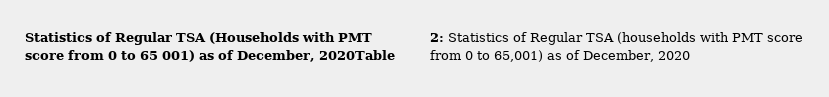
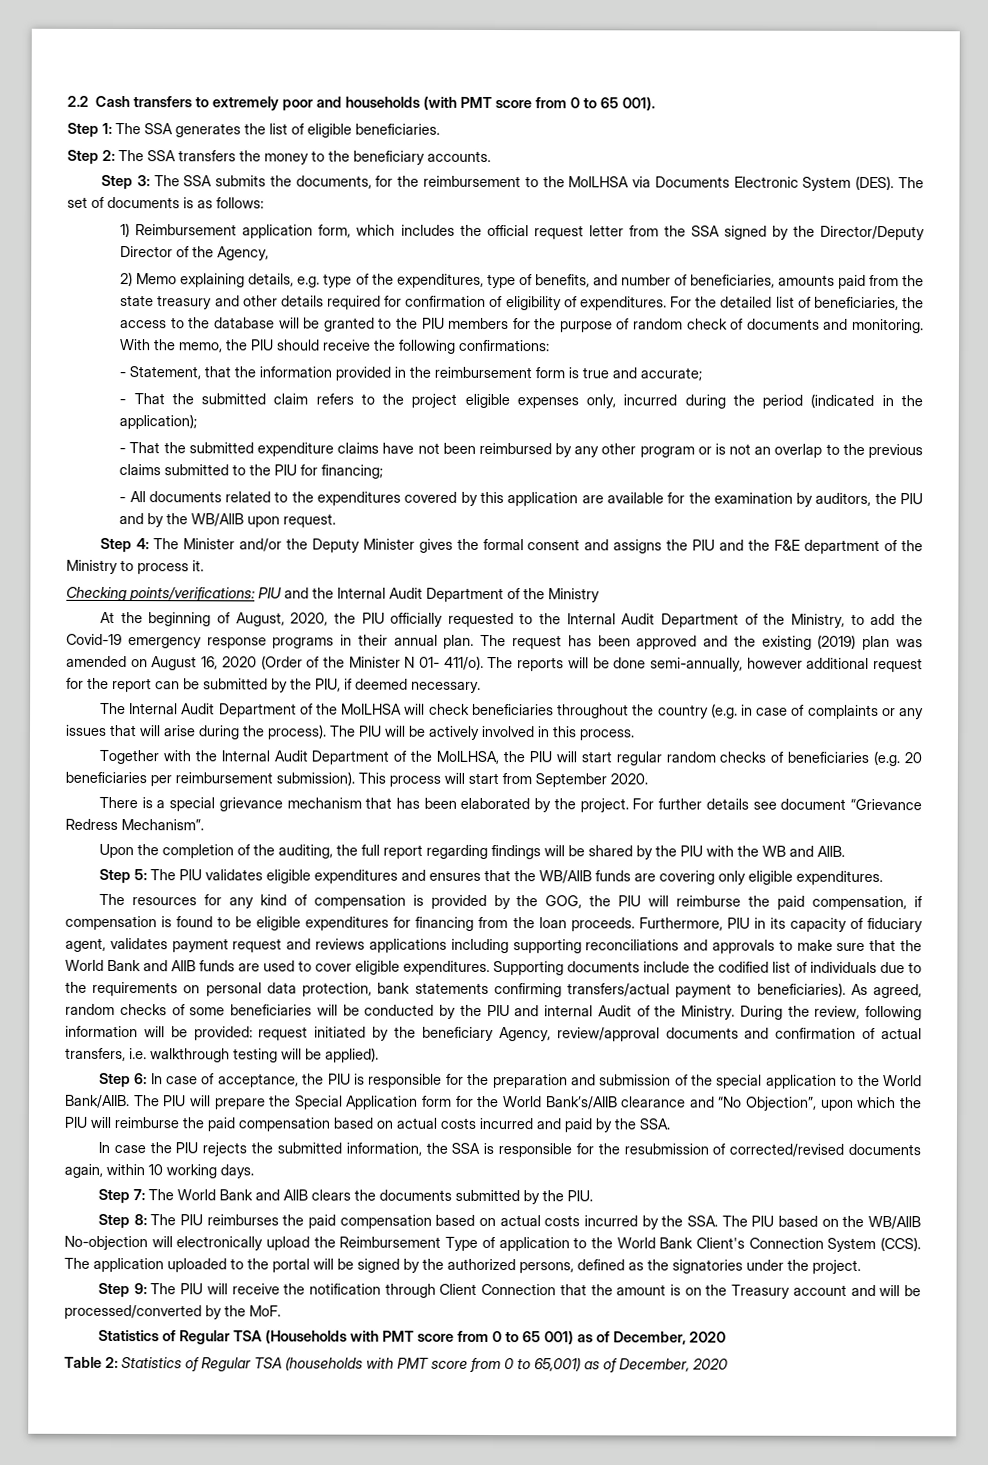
(25, 37) none -> [67,95,656,111] [67,122,440,138] [67,149,491,165] [100,174,924,191] [67,196,264,209] [120,223,926,241] [120,246,270,261] [120,272,924,289] [120,295,925,311] [120,317,925,334] [120,339,551,354] [119,366,703,381] [119,393,923,409] [119,414,198,430] [119,442,924,459] [119,464,384,479] [119,491,923,507] [119,513,337,528] [99,537,924,555] [66,559,204,575] [66,586,600,603] [99,611,923,628] [66,633,924,651] [66,655,924,673] [66,677,481,693] [99,702,924,720] [65,724,635,741] [98,749,923,767] [65,771,648,788] [98,796,923,813] [65,818,204,831] [98,843,845,860] [98,868,883,886] [98,893,923,911] [65,915,924,933] [65,937,922,954] [65,959,922,976] [65,981,922,999] [65,1003,922,1021] [65,1025,923,1042] [65,1047,379,1063] [98,1072,923,1089] [65,1094,923,1111] [64,1116,670,1133] [97,1141,921,1158] [64,1163,254,1179] [97,1188,593,1205] [97,1213,921,1230] [64,1235,921,1253] [64,1257,861,1274] [97,1282,921,1299] [64,1304,281,1320] 2.2 Cash transfers to extremely poor and households (with PMT score from 0 to 65 001). // Step 1: The SSA generates the list of eligible beneficiaries. // Step 2: The SSA transfers the money to the beneficiary accounts. // Step 3: The SSA submits the documents, for the reimbursement to the MoILHSA via Documents Electronic System (DES). The set of documents is as follows: // 1) Reimbursement application form, which includes the official request letter from the SSA signed by the Director/Deputy Director of the Agency, // 2) Memo explaining details, e.g. type of the expenditures, type of benefits, and number of beneficiaries, amounts paid from the state treasury and other details required for confirmation of eligibility of expenditures. For the detailed list of beneficiaries, the access to the database will be granted to the PIU members for the purpose of random check of documents and monitoring. With the memo, the PIU should receive the following confirmations: // - Statement, that the information provided in the reimbursement form is true and accurate; // - That the submitted claim refers to the project eligible expenses only, incurred during the period (indicated in the application); // - That the submitted expenditure claims have not been reimbursed by any other program or is not an overlap to the previous claims submitted to the PIU for financing; // - All documents related to the expenditures covered by this application are available for the examination by auditors, the PIU and by the WB/AIIB upon request. // Step 4: The Minister and/or the Deputy Minister gives the formal consent and assigns the PIU and the F&E department of the Ministry to process it. // Checking points/verifications: PIU and the Internal Audit Department of the Ministry // At the beginning of August, 2020, the PIU officially requested to the Internal Audit Department of the Ministry, to add the Covid-19 emergency response programs in their annual plan. The request has been approved and the existing (2019) plan was amended on August 16, 2020 (Order of the Minister N 01- 411/o). The reports will be done semi-annually, however additional request for the report can be submitted by the PIU, if deemed necessary. // The Internal Audit Department of the MoILHSA will check beneficiaries throughout the country (e.g. in case of complaints or any issues that will arise during the process). The PIU will be actively involved in this process. // Together with the Internal Audit Department of the MoILHSA, the PIU will start regular random checks of beneficiaries (e.g. 20 beneficiaries per reimbursement submission). This process will start from September 2020. // There is a special grievance mechanism that has been elaborated by the project. For further details see document “Grievance Redress Mechanism”. // Upon the completion of the auditing, the full report regarding findings will be shared by the PIU with the WB and AIIB. // Step 5: The PIU validates eligible expenditures and ensures that the WB/AIIB funds are covering only eligible expenditures. // The resources for any kind of compensation is provided by the GOG, the PIU will reimburse the paid compensation, if compensation is found to be eligible expenditures for financing from the loan proceeds. Furthermore, PIU in its capacity of fiduciary agent, validates payment request and reviews applications including supporting reconciliations and approvals to make sure that the World Bank and AIIB funds are used to cover eligible expenditures. Supporting documents include the codified list of individuals due to the requirements on personal data protection, bank statements confirming transfers/actual payment to beneficiaries). As agreed, random checks of some beneficiaries will be conducted by the PIU and internal Audit of the Ministry. During the review, following information will be provided: request initiated by the beneficiary Agency, review/approval documents and confirmation of actual transfers, i.e. walkthrough testing will be applied). // Step 6: In case of acceptance, the PIU is responsible for the preparation and submission of the special application to the World Bank/AIIB. The PIU will prepare the Special Application form for the World Bank’s/AIIB clearance and “No Objection”, upon which the PIU will reimburse the paid compensation based on actual costs incurred and paid by the SSA. // In case the PIU rejects the submitted information, the SSA is responsible for the resubmission of corrected/revised documents again, within 10 working days. // Step 7: The World Bank and AIIB clears the documents submitted by the PIU. // Step 8: The PIU reimburses the paid compensation based on actual costs incurred by the SSA. The PIU based on the WB/AIIB No-objection will electronically upload the Reimbursement Type of application to the World Bank Client's Connection System (CCS). The application uploaded to the portal will be signed by the authorized persons, defined as the signatories under the project. // Step 9: The PIU will receive the notification through Client Connection that the amount is on the Treasury account and will be processed/converted by the MoF. //
[319,50,395,60] 2020Table -> [688,1331,726,1343] [64,1356,102,1368] 2020 // Table

